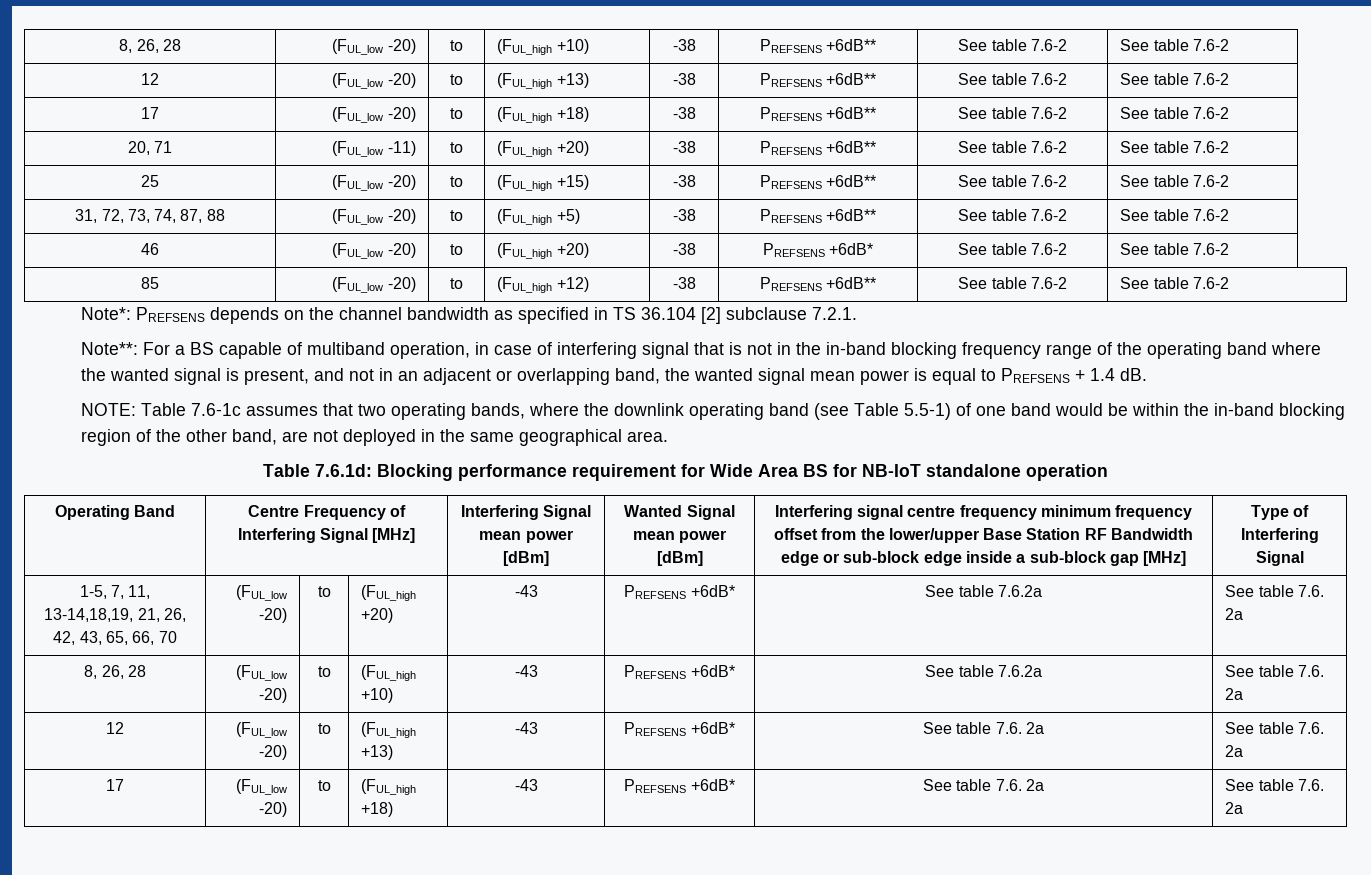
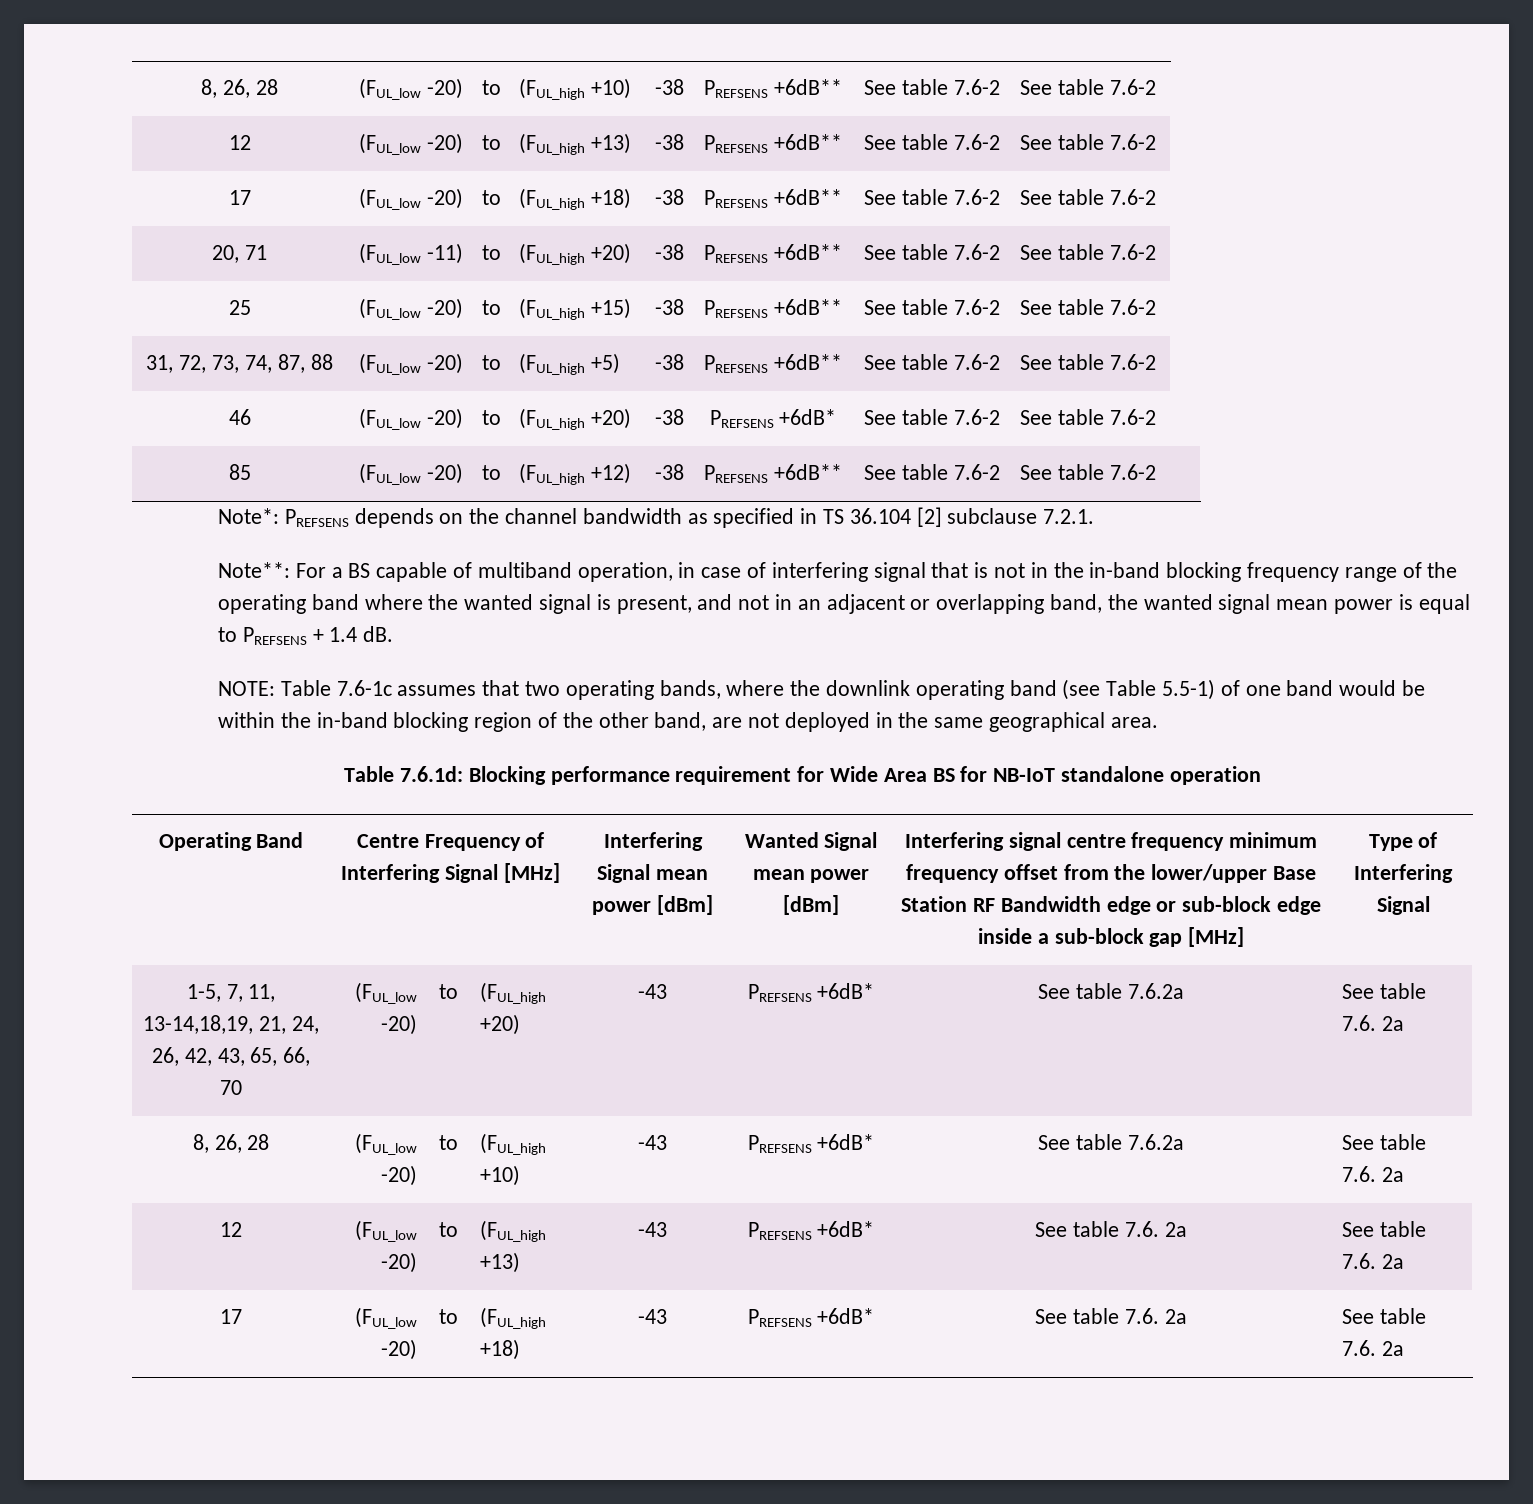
(160, 615) none -> [291,1016,319,1034] 24,

